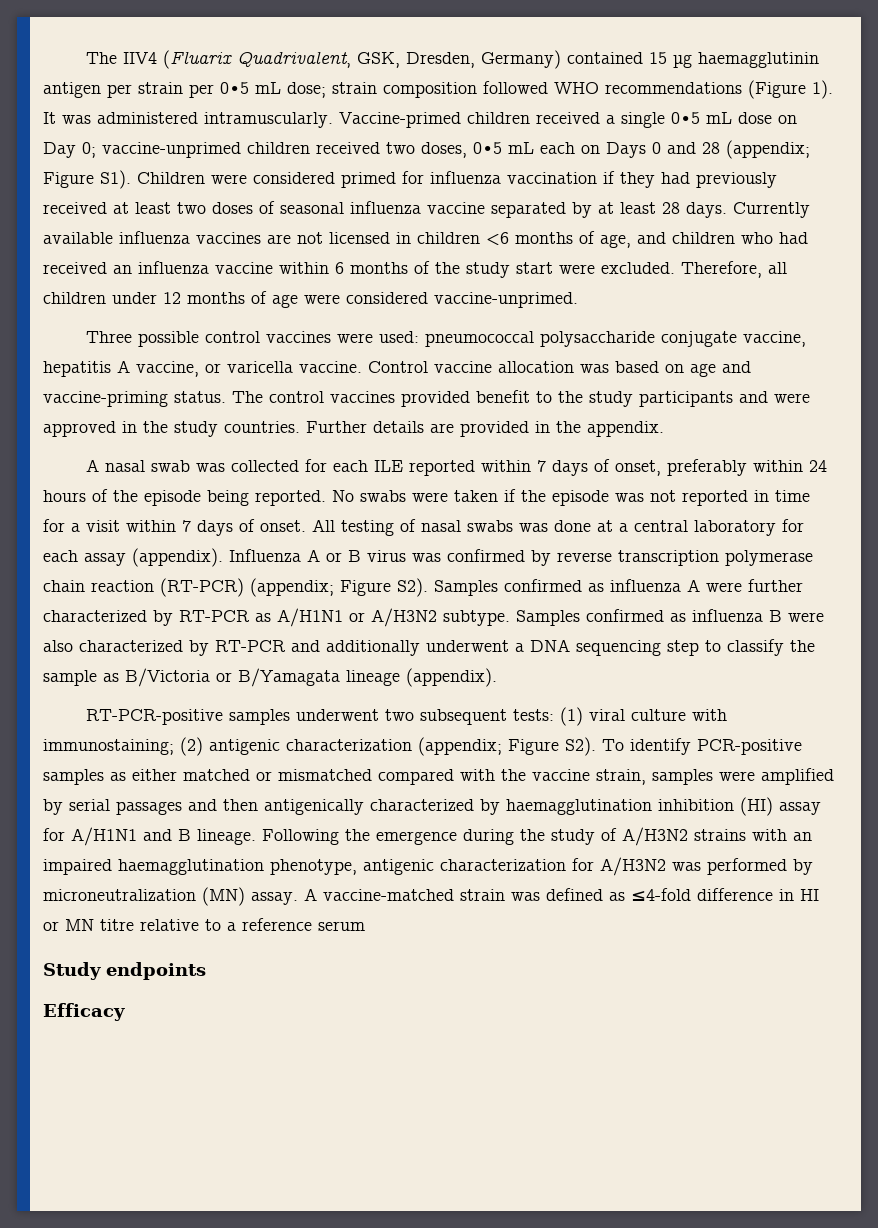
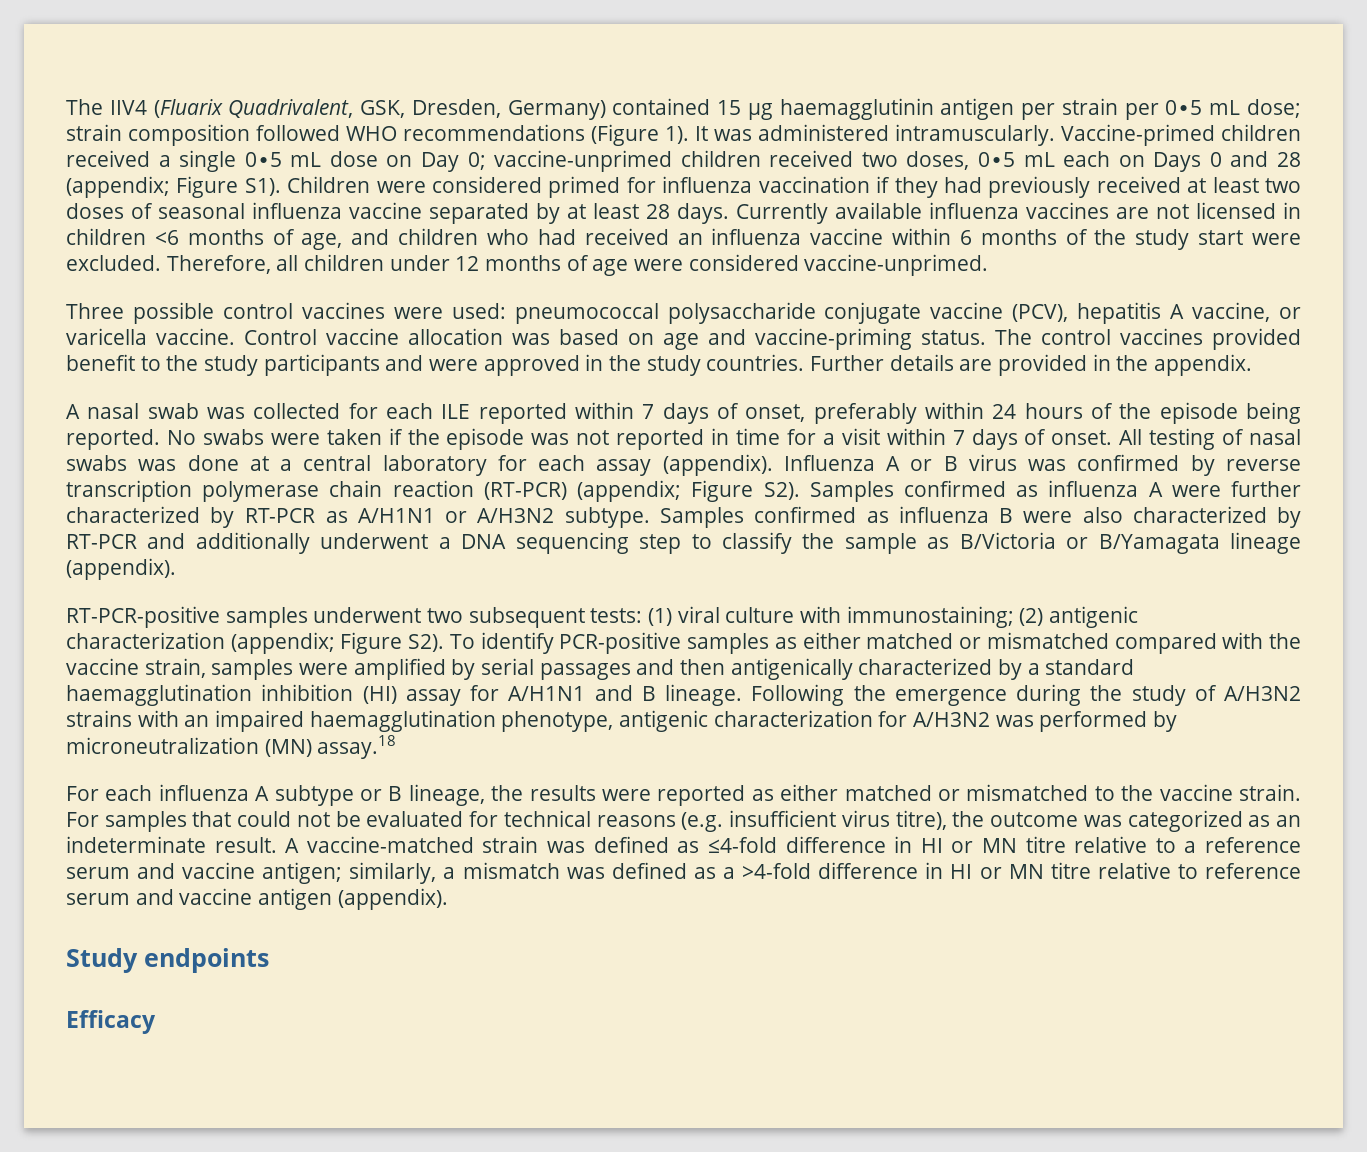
[742,331,806,347] vaccine, -> [930,302,1069,322] vaccine (PCV),
(500, 807) none -> [1027,659,1135,675] a standard
[251,892,298,905] assay. -> [317,735,397,759] [66,784,1301,806] [66,810,1301,832] [66,836,277,853] assay.18 // For each influenza A subtype or B lineage, the results were reported as either matched or mismatched to the vaccine strain. For samples that could not be evaluated for technical reasons (e.g. insufficient virus titre), the outcome was categorized as an indeterminate result.
(365, 926) none -> [137,862,1301,884] [66,888,448,910] and vaccine antigen; similarly, a mismatch was defined as a >4-fold difference in HI or MN titre relative to reference serum and vaccine antigen (appendix).

